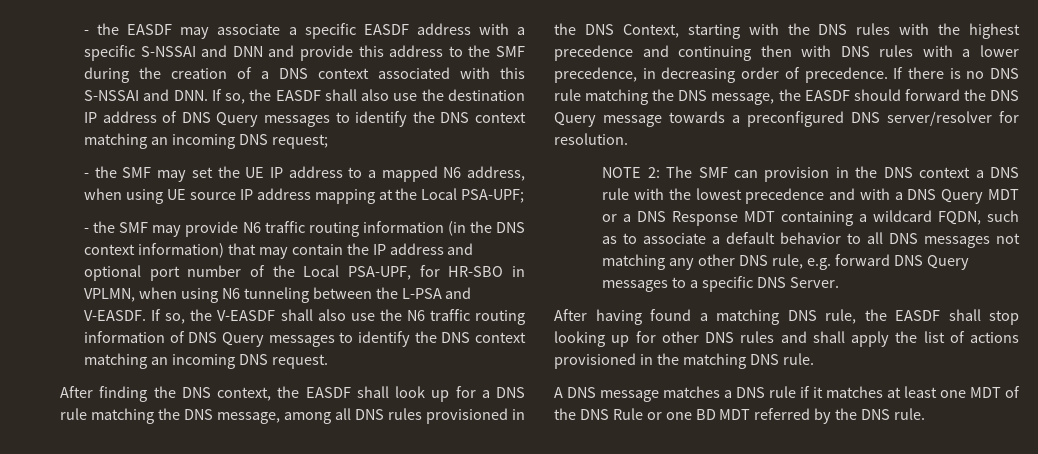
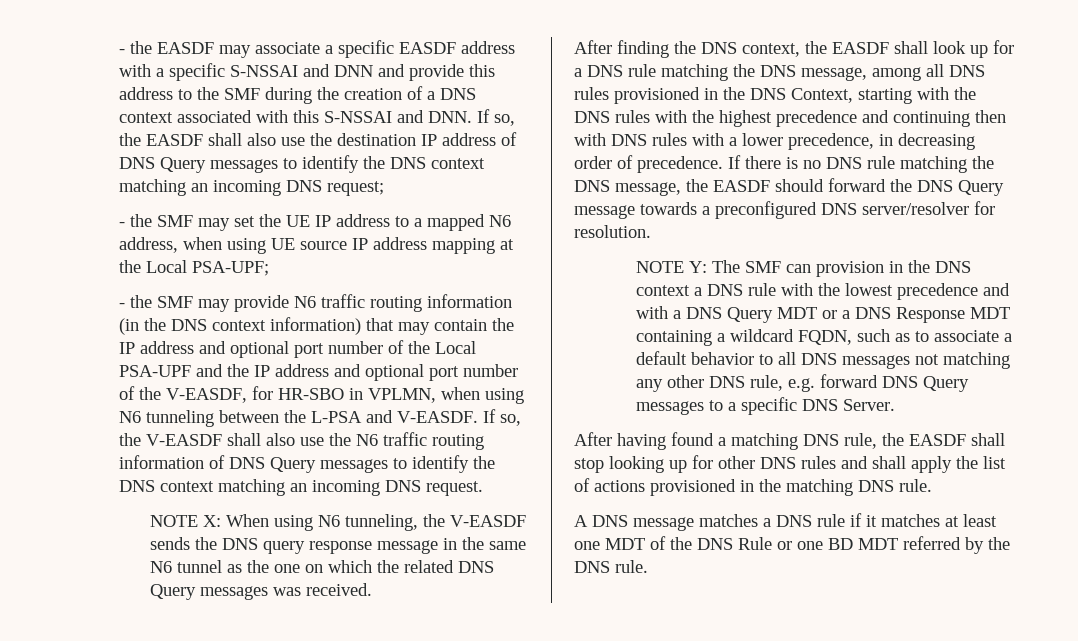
[348,266,412,280] PSA-UPF, -> [118,364,518,381] [118,386,247,403] PSA-UPF and the IP address and optional port number of the V-EASDF,
(328, 361) none -> [149,514,526,531] [149,537,526,554] [149,560,494,573] [149,583,372,600] // NOTE X: When using N6 tunneling, the V-EASDF sends the DNS query response message in the same N6 tunnel as the one on which the related DNS Query messages was received.
[647,167,660,178] 2: -> [688,261,707,273] Y:

